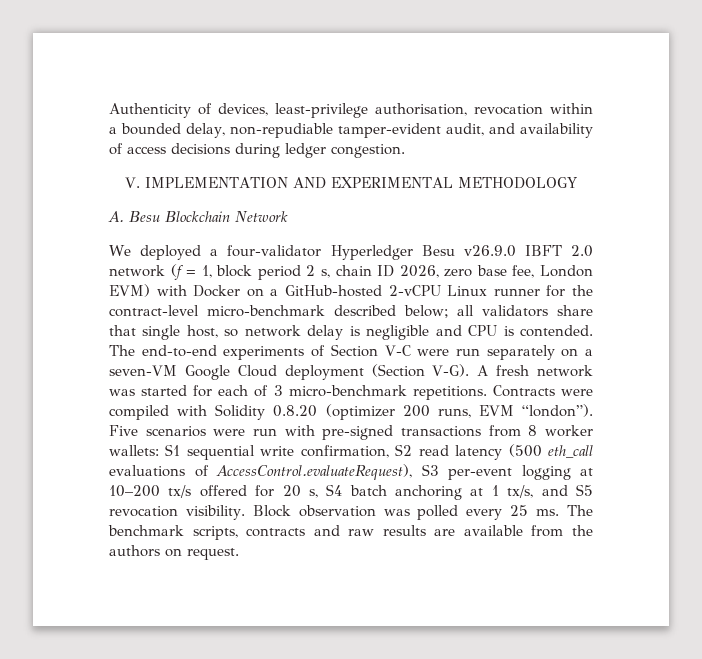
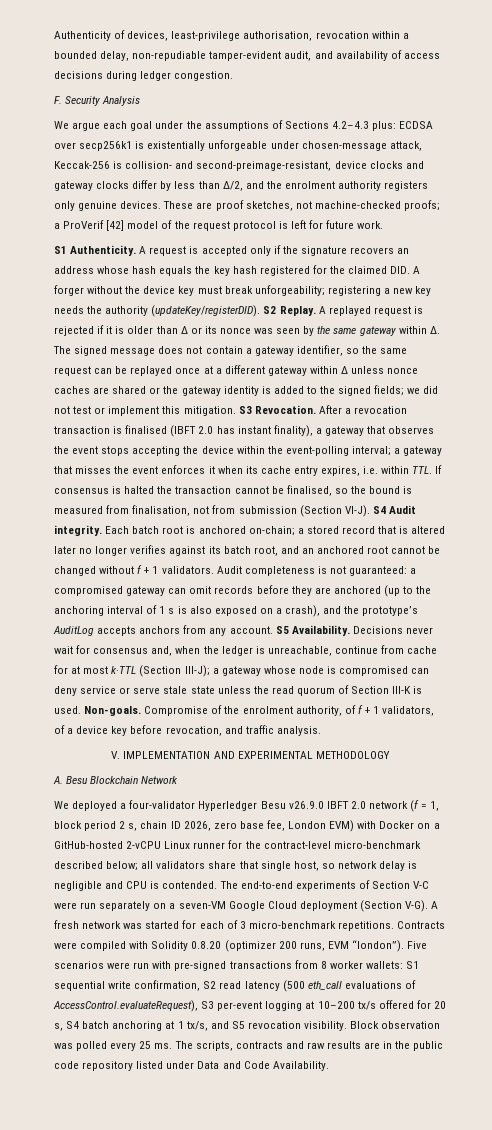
(405, 151) none -> [54,96,141,106] [54,120,434,131] [54,140,422,151] [54,161,424,171] [54,180,429,191] [54,200,440,211] [54,220,384,231] [54,245,410,256] [54,265,421,276] [54,285,432,296] [54,305,423,317] [54,325,440,336] [53,345,408,356] [54,365,419,376] [54,385,439,396] [54,405,408,416] [54,425,435,437] [54,446,443,456] [54,465,443,476] [54,485,413,496] [54,505,416,517] [54,525,446,536] [54,545,441,556] [54,565,417,576] [54,585,432,597] [54,605,419,617] [53,625,433,636] [54,645,438,656] [54,665,430,677] [54,685,423,696] [54,705,435,716] [54,725,321,736] // F. Security Analysis // We argue each goal under the assumptions of Sections 4.2–4.3 plus: ECDSA over secp256k1 is existentially unforgeable under chosen-message attack, Keccak-256 is collision- and second-preimage-resistant, device clocks and gateway clocks differ by less than Δ/2, and the enrolment authority registers only genuine devices. These are proof sketches, not machine-checked proofs; a ProVerif [42] model of the request protocol is left for future work. // S1 Authenticity. A request is accepted only if the signature recovers an address whose hash equals the key hash registered for the claimed DID. A forger without the device key must break unforgeability; registering a new key needs the authority (updateKey/registerDID). S2 Replay. A replayed request is rejected if it is older than Δ or its nonce was seen by the same gateway within Δ. The signed message does not contain a gateway identifier, so the same request can be replayed once at a different gateway within Δ unless nonce caches are shared or the gateway identity is added to the signed fields; we did not test or implement this mitigation. S3 Revocation. After a revocation transaction is finalised (IBFT 2.0 has instant finality), a gateway that observes the event stops accepting the device within the event-polling interval; a gateway that misses the event enforces it when its cache entry expires, i.e. within TTL. If consensus is halted the transaction cannot be finalised, so the bound is measured from finalisation, not from submission (Section VI-J). S4 Audit integrity. Each batch root is anchored on-chain; a stored record that is altered later no longer verifies against its batch root, and an anchored root cannot be changed without f + 1 validators. Audit completeness is not guaranteed: a compromised gateway can omit records before they are anchored (up to the anchoring interval of 1 s is also exposed on a crash), and the prototype’s AuditLog accepts anchors from any account. S5 Availability. Decisions never wait for consensus and, when the ledger is unreachable, continue from cache for at most k·TTL (Section III-J); a gateway whose node is compromised can deny service or serve stale state unless the read quorum of Section III-K is used. Non-goals. Compromise of the enrolment authority, of f + 1 validators, of a device key before revocation, and traffic analysis.
[108,525,184,536] benchmark -> (193, 1045) none
[463,525,593,537] [109,545,239,560] available from the authors on request. -> [383,1041,444,1051] [54,1061,329,1071] in the public code repository listed under Data and Code Availability.

